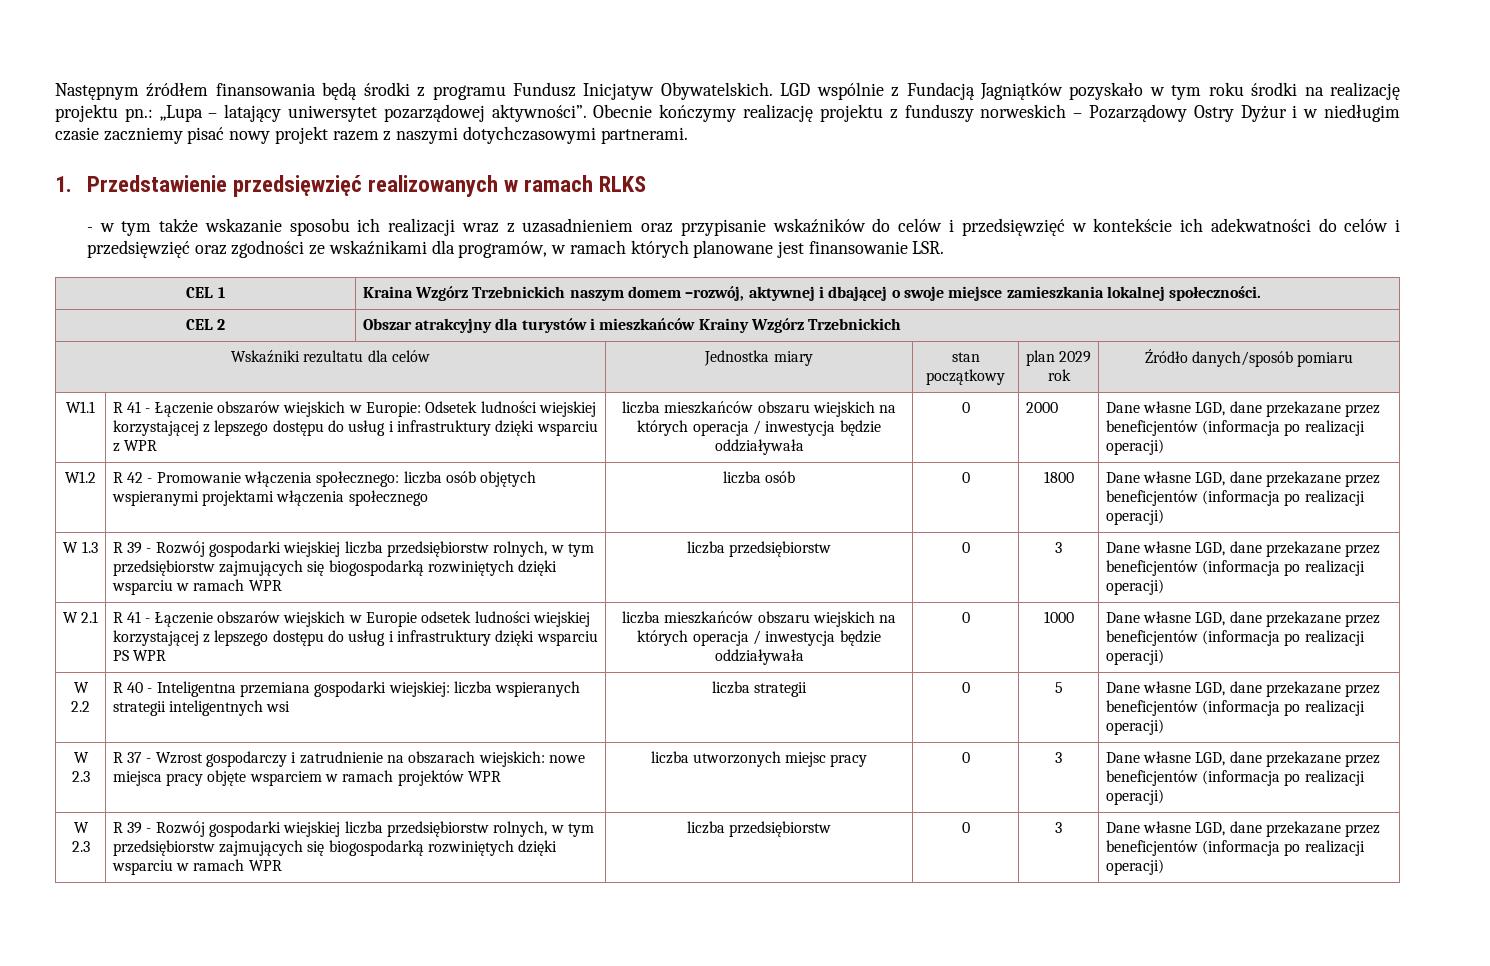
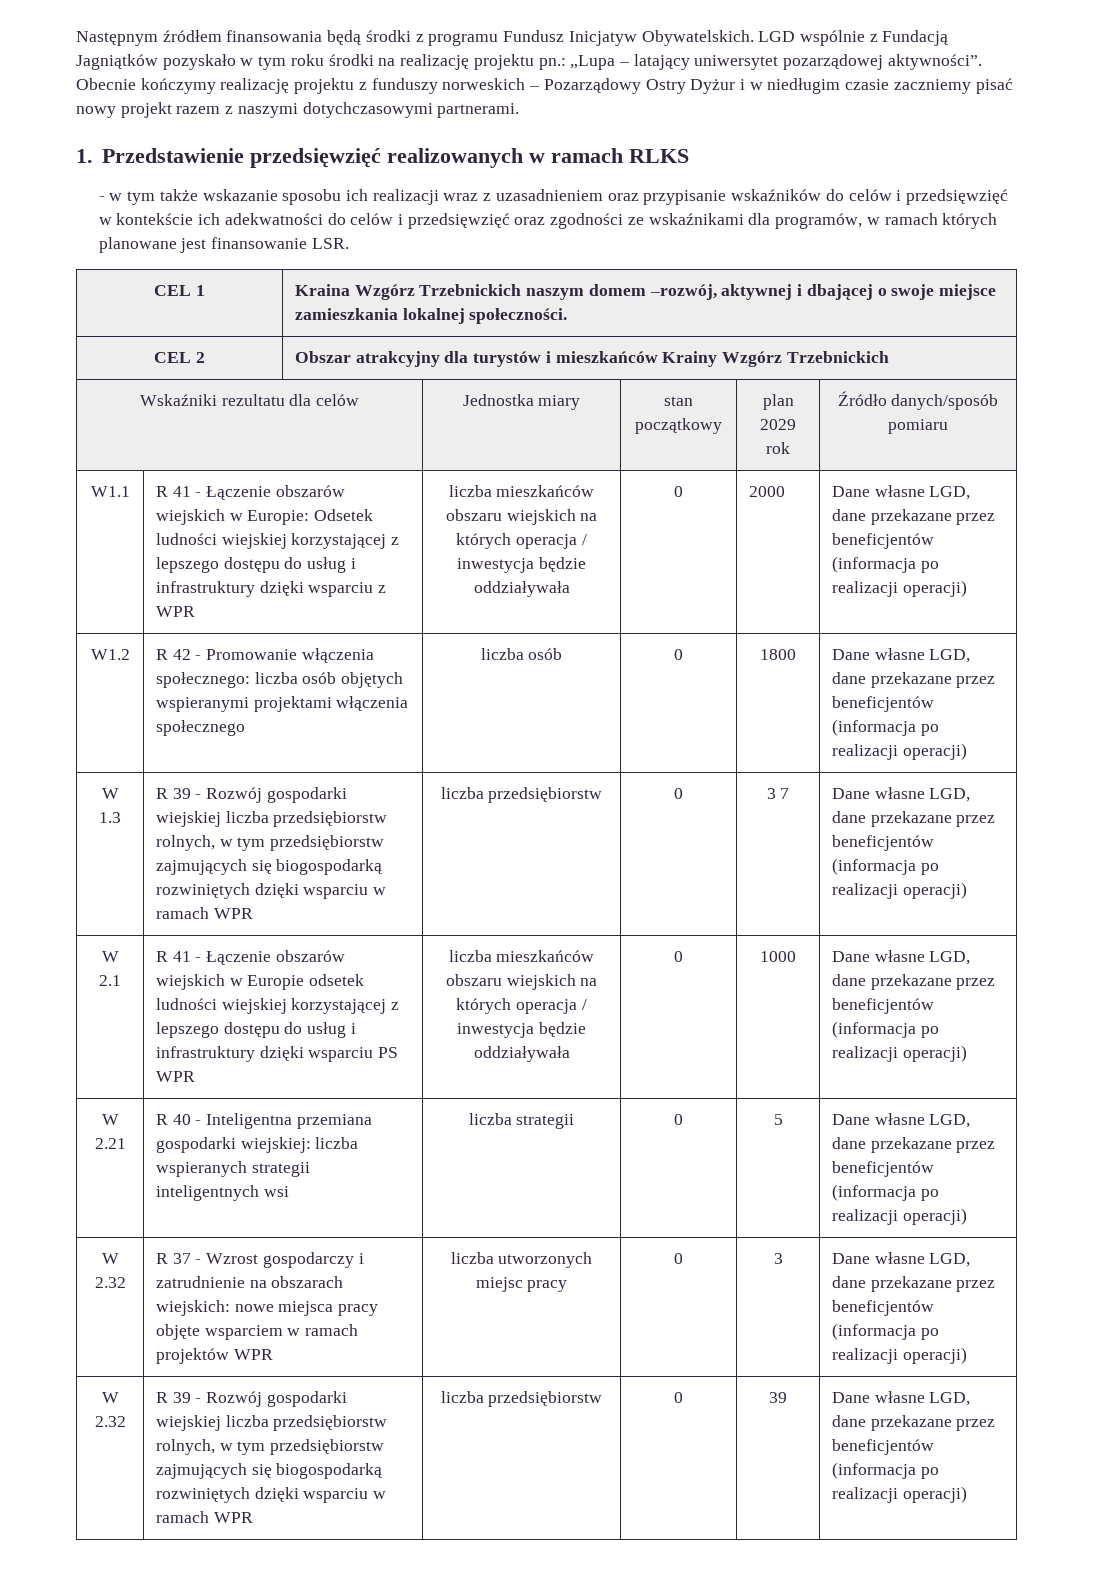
(1062, 547) none -> [780,788,790,799] 7
[71,701,90,712] 2.2 -> [94,1138,126,1149] 2.21
[71,771,90,782] 2.3 -> [94,1277,126,1288] 2.32
[71,841,90,852] 2.3 -> [94,1416,126,1427] 2.32
[1055,822,1062,833] 3 -> [769,1392,787,1403] 39

